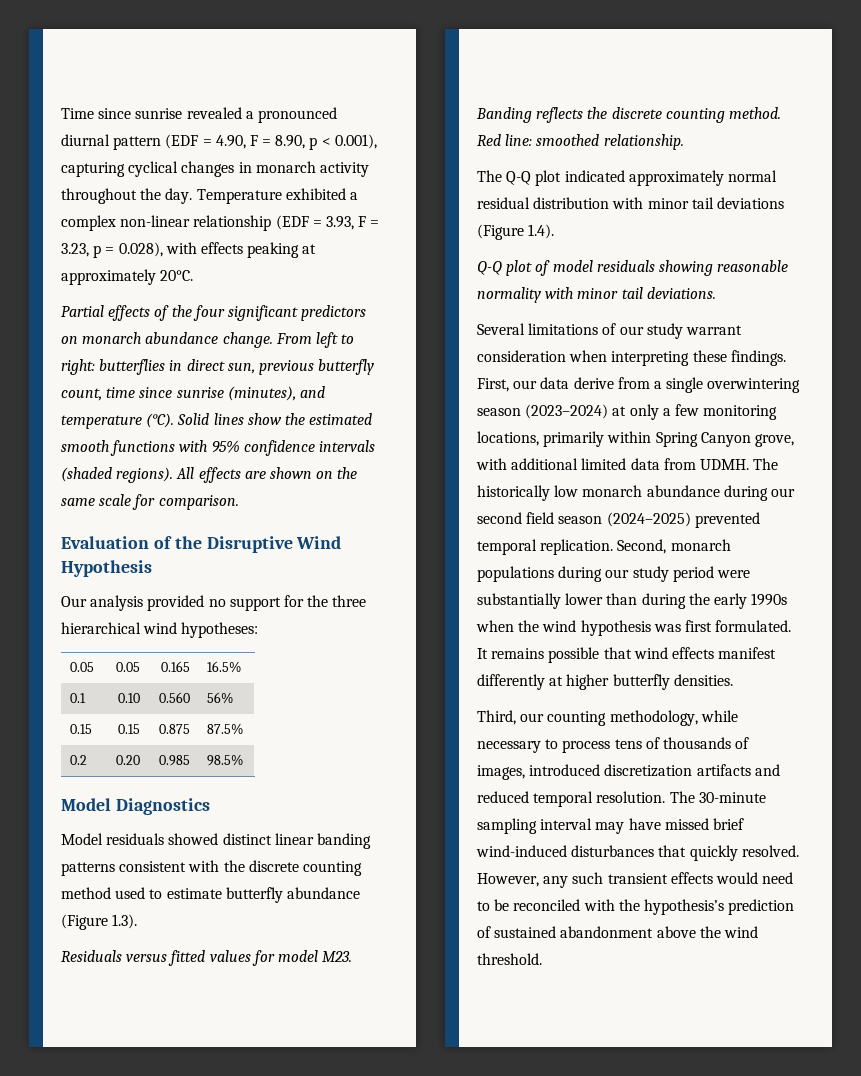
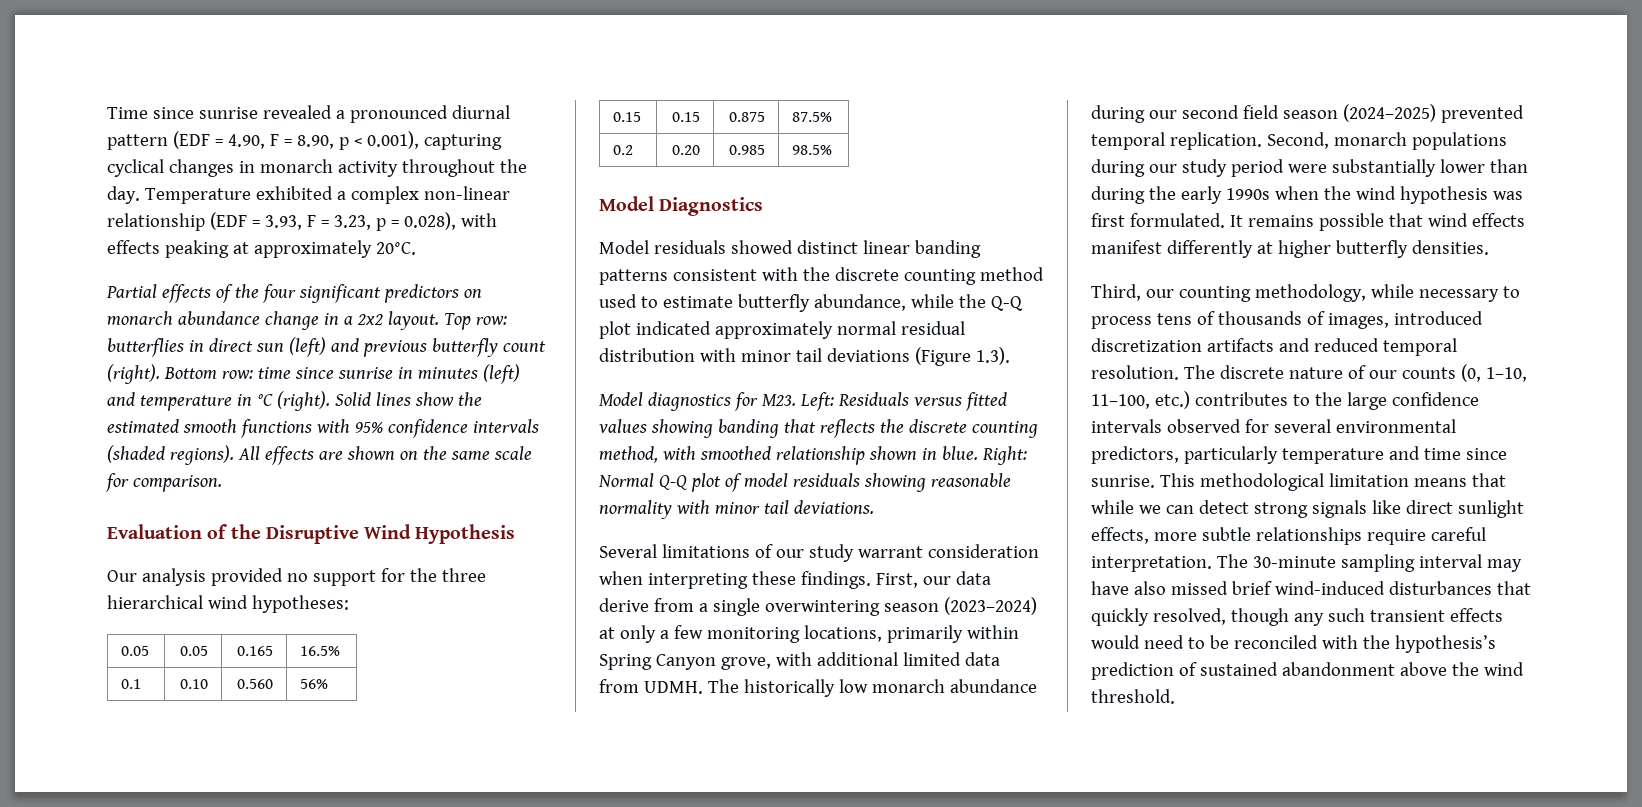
[222,332,355,348] [61,359,375,375] [61,386,325,401] [61,413,175,429] change. From left to right: butterflies in direct sun, previous butterfly count, time since sunrise (minutes), and temperature (°C). -> [264,311,507,330] [107,337,546,357] [107,364,520,384] [107,391,330,411] change in a 2x2 layout. Top row: butterflies in direct sun (left) and previous butterfly count (right). Bottom row: time since sunrise in minutes (left) and temperature in °C (right).
[286,887,360,899] [61,914,138,930] [61,950,353,966] [476,107,781,123] [477,134,684,150] [477,170,502,182] abundance (Figure 1.3). // Residuals versus fitted values for model M23. Banding reflects the discrete counting method. Red line: smoothed relationship. // The -> [813,294,986,311] abundance, while the
[528,224,555,239] 1.4). // -> [975,347,1010,365] [599,392,1007,411] [599,419,1038,438] [599,446,1027,465] [598,473,654,487] 1.3). // Model diagnostics for M23. Left: Residuals versus fitted values showing banding that reflects the discrete counting method, with smoothed relationship shown in blue. Right: Normal
(695, 797) none -> [1219,364,1527,382] [1091,391,1479,410] [1091,419,1456,433] [1091,446,1507,464] [1091,473,1506,491] [1091,500,1524,518] [1091,527,1486,545] [1091,554,1248,572] discrete nature of our counts (0, 1–10, 11–100, etc.) contributes to the large confidence intervals observed for several environmental predictors, particularly temperature and time since sunrise. This methodological limitation means that while we can detect strong signals like direct sunlight effects, more subtle relationships require careful interpretation. The
(661, 824) none -> [1133,581,1166,595] also
[741,845,799,857] [477,873,539,887] resolved. However, -> [1152,608,1289,626] resolved, though

